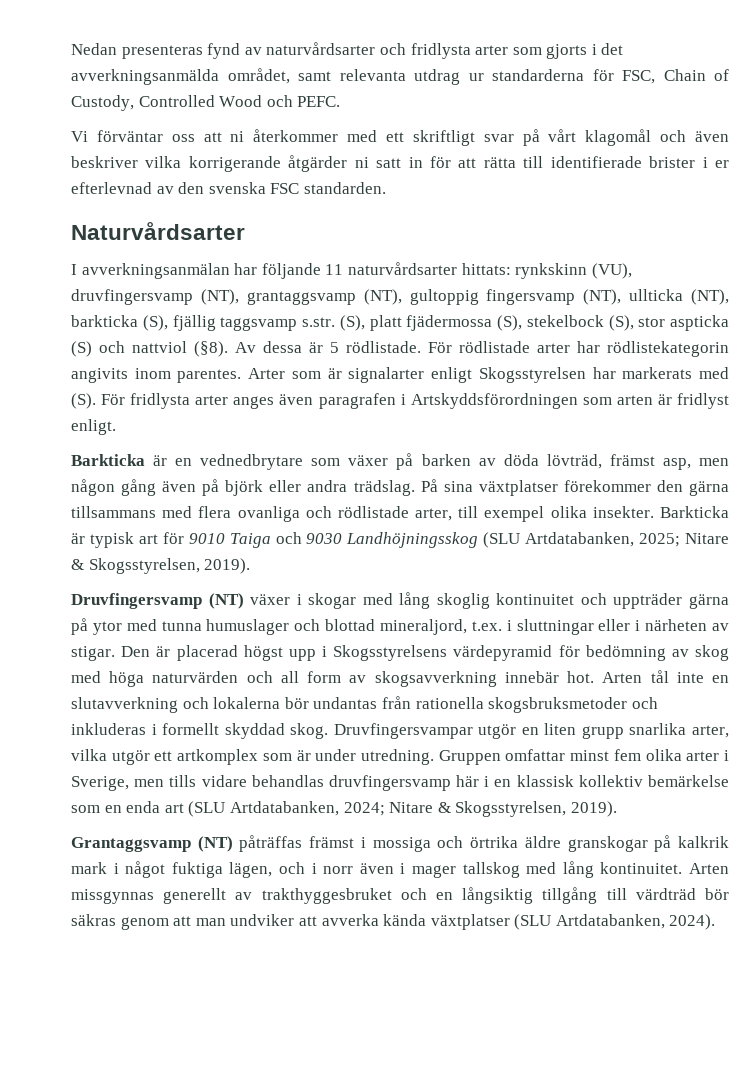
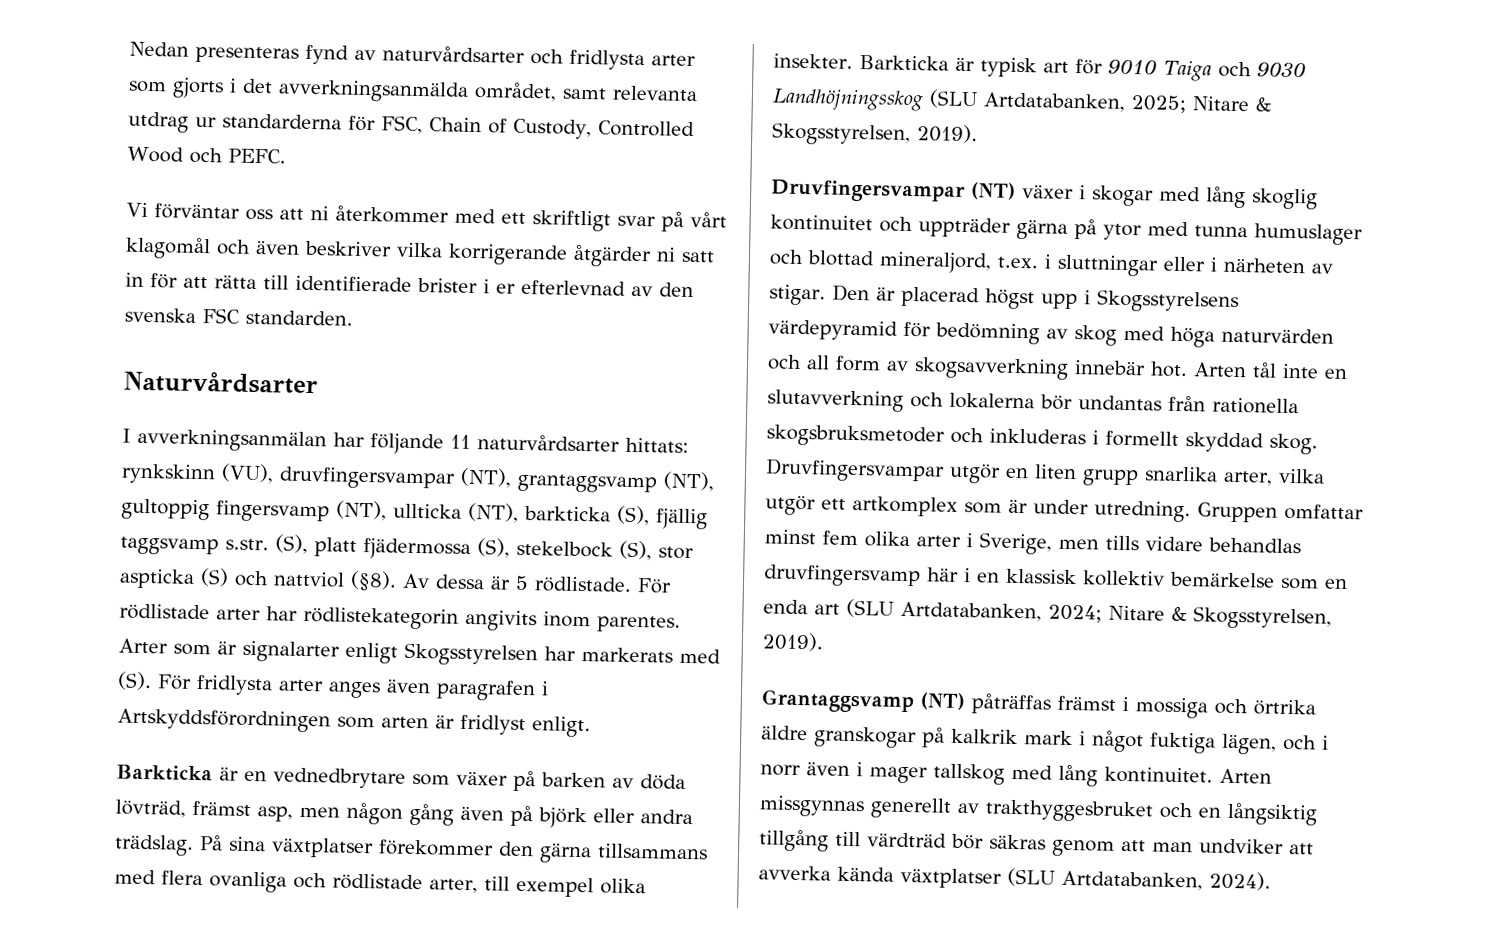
[71,289,193,305] druvfingersvamp -> [279,466,456,490] druvfingersvampar
[71,593,202,609] Druvfingersvamp -> [771,179,966,203] Druvfingersvampar

